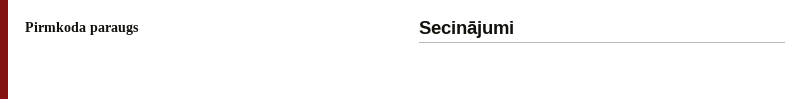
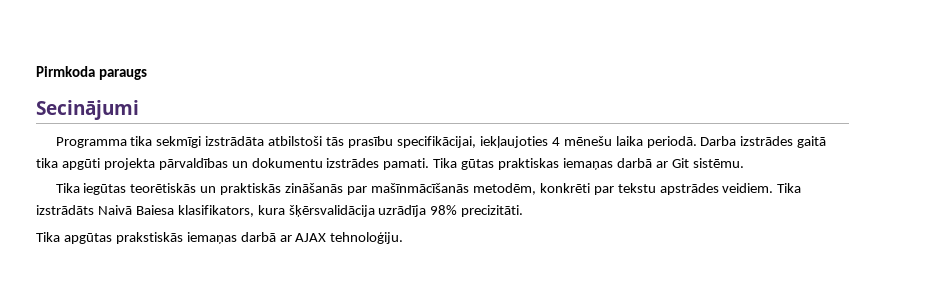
(514, 29) none -> [55,136,827,148] [36,158,744,170] [55,183,802,195] [36,205,524,217] [36,232,404,244] // Programma tika sekmīgi izstrādāta atbilstoši tās prasību specifikācijai, iekļaujoties 4 mēnešu laika periodā. Darba izstrādes gaitā tika apgūti projekta pārvaldības un dokumentu izstrādes pamati. Tika gūtas praktiskas iemaņas darbā ar Git sistēmu. // Tika iegūtas teorētiskās un praktiskās zināšanās par mašīnmācīšanās metodēm, konkrēti par tekstu apstrādes veidiem. Tika izstrādāts Naivā Baiesa klasifikators, kura šķērsvalidācija uzrādīja 98% precizitāti. // Tika apgūtas prakstiskās iemaņas darbā ar AJAX tehnoloģiju.

